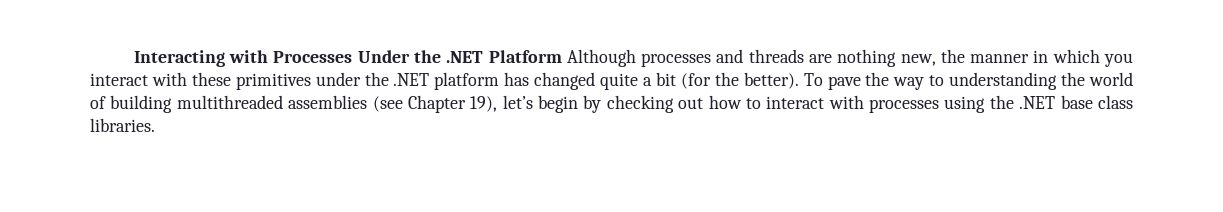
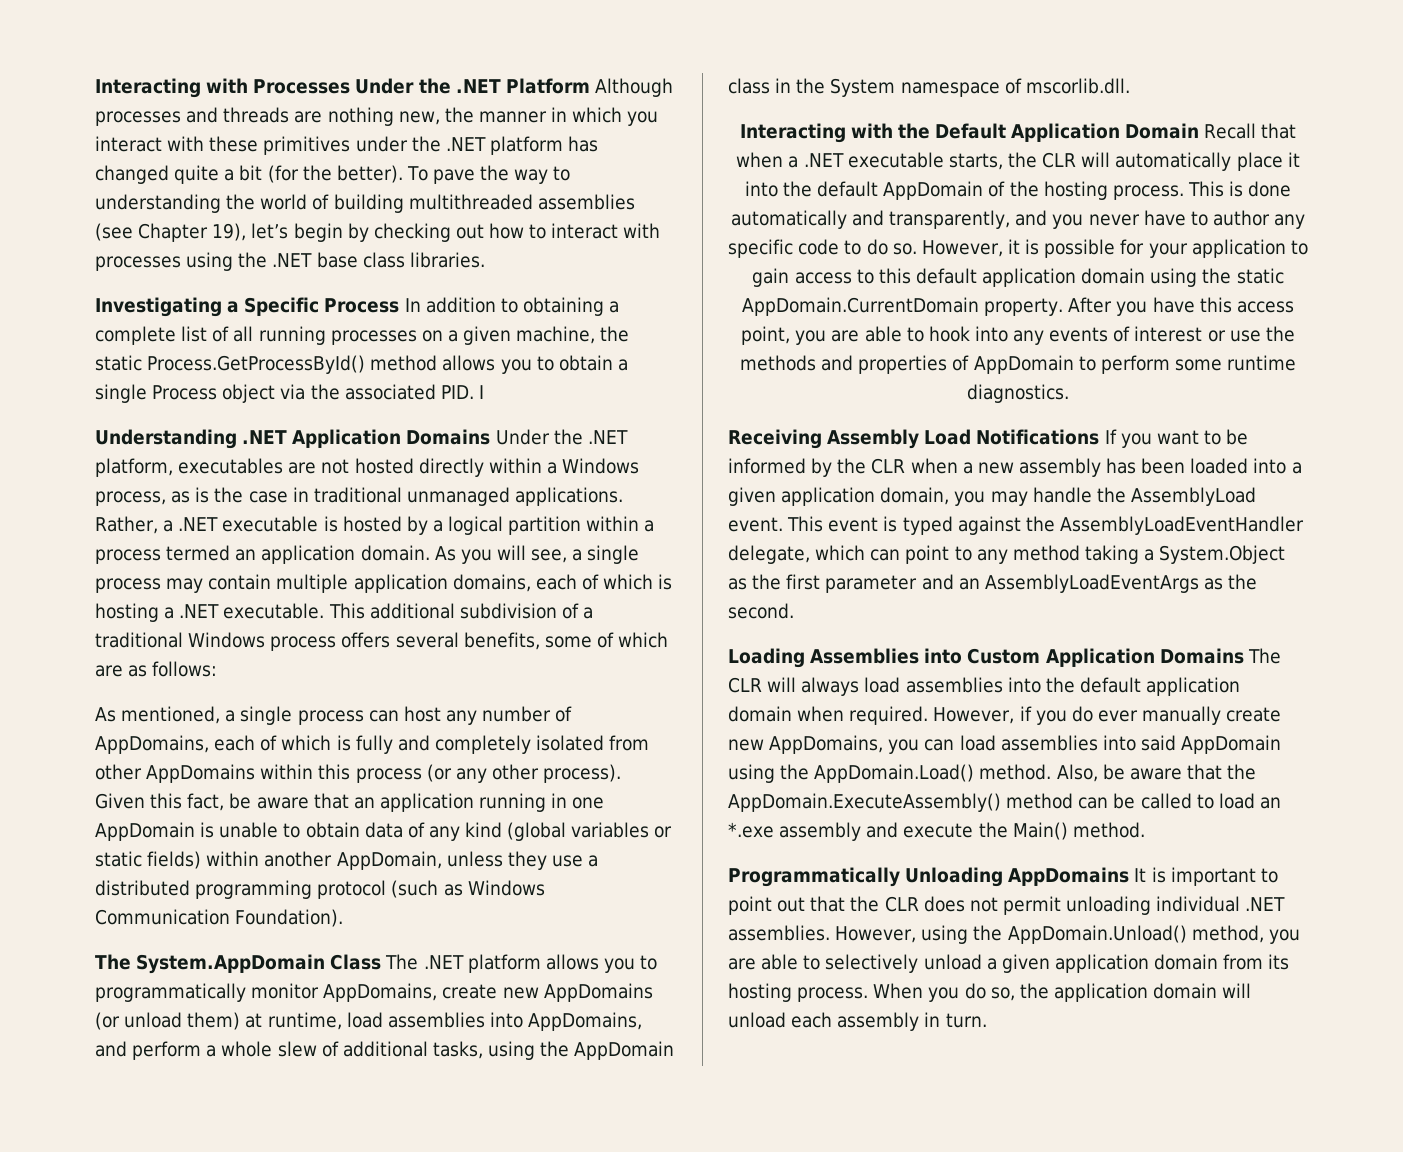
(155, 125) none -> [95,297,620,317] [95,326,630,345] [95,355,628,374] [95,384,484,403] [95,429,628,449] [95,458,640,477] [95,487,624,506] [95,516,655,535] [95,545,640,564] [95,574,673,593] [95,603,594,622] [95,632,669,651] [95,661,218,677] [95,706,573,725] [95,735,650,754] [95,764,622,783] [95,793,605,812] [95,822,673,841] [95,851,599,870] [95,880,545,899] [95,909,344,927] [95,954,658,974] [95,983,653,1002] [95,1012,643,1031] [95,1041,675,1060] [728,78,1130,97] [739,123,1297,143] [736,152,1300,171] [744,181,1292,200] [730,210,1306,229] [728,239,1308,258] [752,268,1284,287] [742,297,1294,316] [741,326,1295,345] [739,355,1297,374] [967,384,1069,403] [728,429,1249,449] [728,458,1302,477] [728,487,1256,506] [728,516,1304,535] [728,545,1286,564] [728,574,1258,593] [728,603,794,619] [728,648,1281,668] [728,677,1241,696] [728,706,1282,725] [728,735,1282,754] [728,764,1257,783] [728,793,1281,812] [728,822,1145,841] [728,867,1278,887] [728,896,1286,915] [728,925,1300,944] [728,954,1290,973] [728,983,1252,1002] [728,1012,987,1031] // Investigating a Specific Process In addition to obtaining a complete list of all running processes on a given machine, the static Process.GetProcessById() method allows you to obtain a single Process object via the associated PID. I // Understanding .NET Application Domains Under the .NET platform, executables are not hosted directly within a Windows process, as is the case in traditional unmanaged applications. Rather, a .NET executable is hosted by a logical partition within a process termed an application domain. As you will see, a single process may contain multiple application domains, each of which is hosting a .NET executable. This additional subdivision of a traditional Windows process offers several benefits, some of which are as follows: // As mentioned, a single process can host any number of AppDomains, each of which is fully and completely isolated from other AppDomains within this process (or any other process). Given this fact, be aware that an application running in one AppDomain is unable to obtain data of any kind (global variables or static fields) within another AppDomain, unless they use a distributed programming protocol (such as Windows Communication Foundation). // The System.AppDomain Class The .NET platform allows you to programmatically monitor AppDomains, create new AppDomains (or unload them) at runtime, load assemblies into AppDomains, and perform a whole slew of additional tasks, using the AppDomain class in the System namespace of mscorlib.dll. // Interacting with the Default Application Domain Recall that when a .NET executable starts, the CLR will automatically place it into the default AppDomain of the hosting process. This is done automatically and transparently, and you never have to author any specific code to do so. However, it is possible for your application to gain access to this default application domain using the static AppDomain.CurrentDomain property. After you have this access point, you are able to hook into any events of interest or use the methods and properties of AppDomain to perform some runtime diagnostics. // Receiving Assembly Load Notifications If you want to be informed by the CLR when a new assembly has been loaded into a given application domain, you may handle the AssemblyLoad event. This event is typed against the AssemblyLoadEventHandler delegate, which can point to any method taking a System.Object as the first parameter and an AssemblyLoadEventArgs as the second. // Loading Assemblies into Custom Application Domains The CLR will always load assemblies into the default application domain when required. However, if you do ever manually create new AppDomains, you can load assemblies into said AppDomain using the AppDomain.Load() method. Also, be aware that the AppDomain.ExecuteAssembly() method can be called to load an *.exe assembly and execute the Main() method. // Programmatically Unloading AppDomains It is important to point out that the CLR does not permit unloading individual .NET assemblies. However, using the AppDomain.Unload() method, you are able to selectively unload a given application domain from its hosting process. When you do so, the application domain will unload each assembly in turn.

